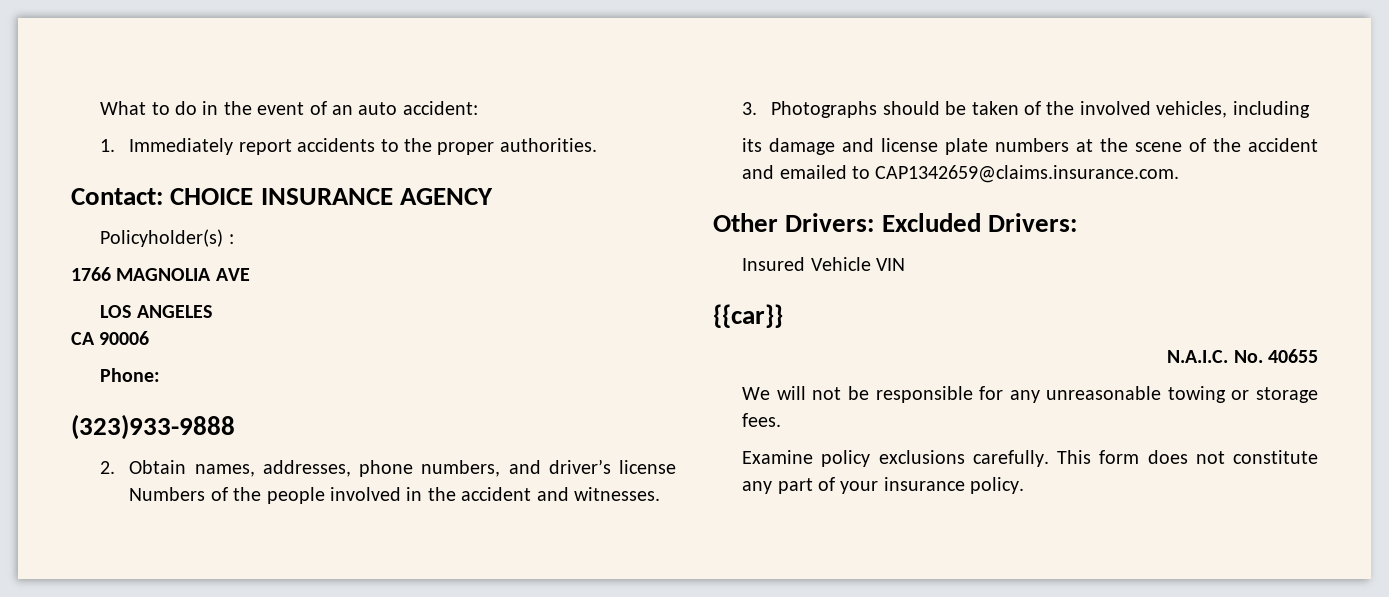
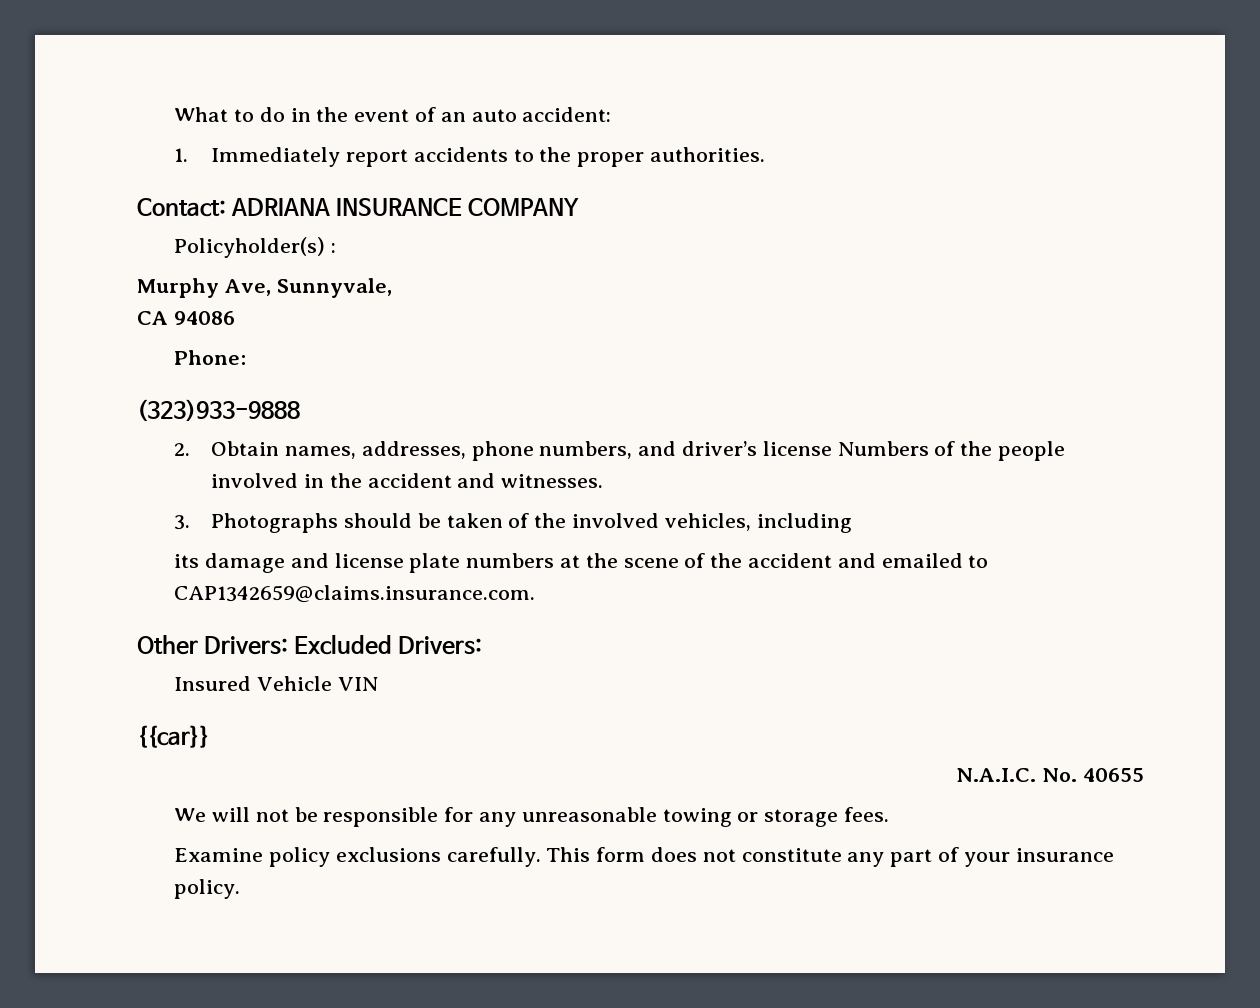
[170,188,493,205] CHOICE INSURANCE AGENCY -> [231,198,580,216] ADRIANA INSURANCE COMPANY
[71,267,250,281] [100,305,212,318] 1766 MAGNOLIA AVE // LOS ANGELES -> [137,278,392,298] Murphy Ave, Sunnyvale,
[99,331,150,345] 90006 -> [173,311,235,325] 94086

